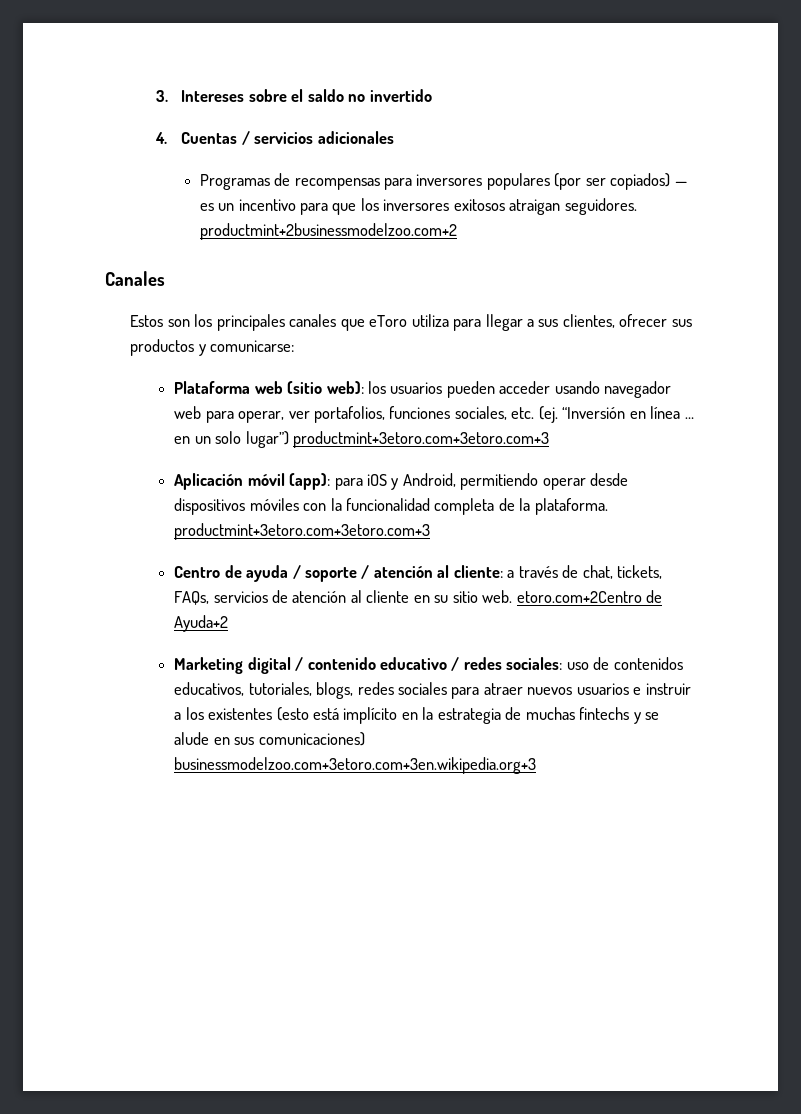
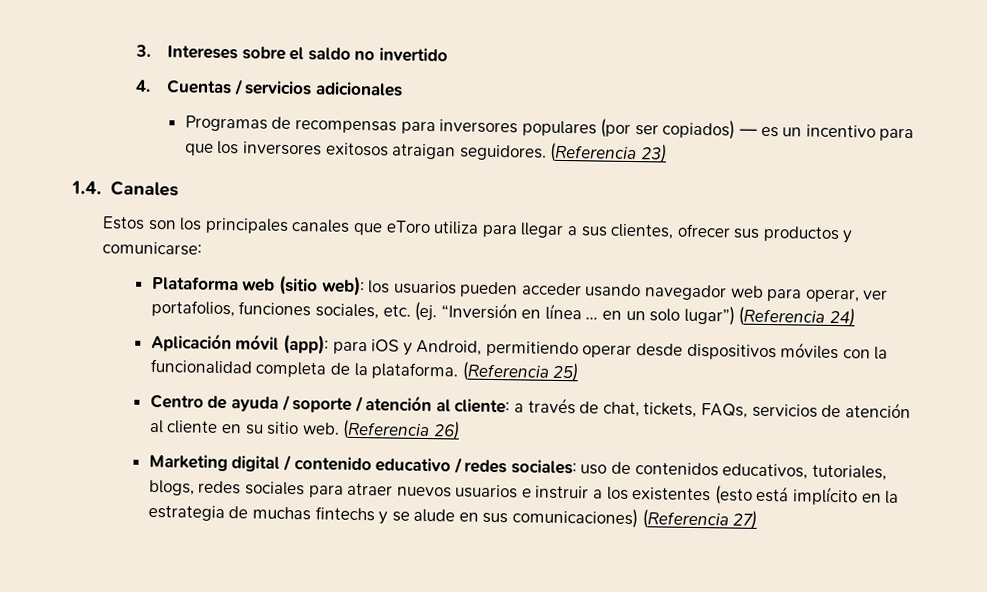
[199,223,457,240] productmint+2businessmodelzoo.com+2 // -> [549,142,667,164] [71,180,102,195] (Referencia 23) // 1.4.
[292,431,549,448] productmint+3etoro.com+3etoro.com+3 -> [738,306,856,328] (Referencia 24)
[174,523,431,540] productmint+3etoro.com+3etoro.com+3 -> [461,361,580,383] (Referencia 25)
[516,590,663,603] [174,615,229,632] etoro.com+2Centro de Ayuda+2 -> [342,419,460,441] (Referencia 26)
[174,757,537,774] businessmodelzoo.com+3etoro.com+3en.wikipedia.org+3 -> [641,509,758,530] (Referencia 27)

